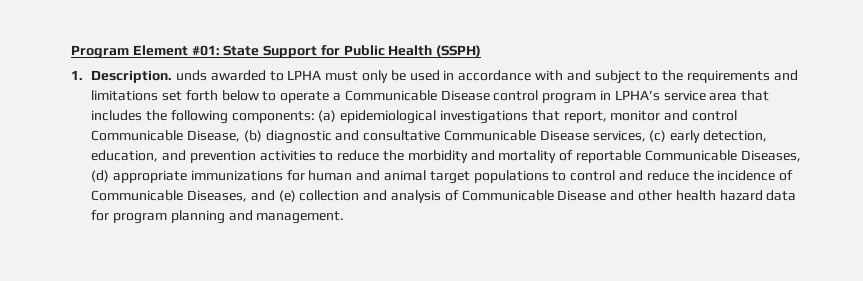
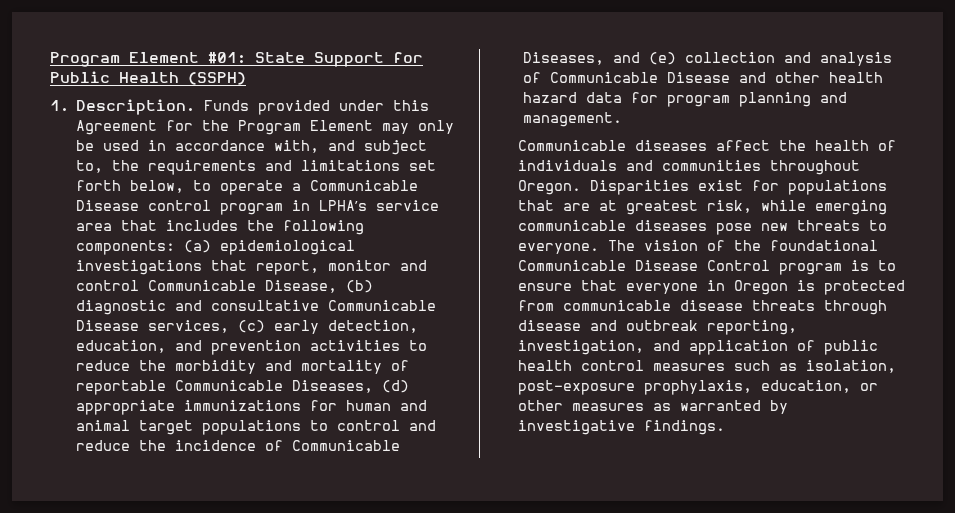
[176,70,359,81] unds awarded to LPHA must -> [204,100,430,115] [76,120,410,135] Funds provided under this Agreement for the Program Element may
[534,70,563,81] with -> [274,140,320,153] with,
[644,71,659,81] to -> [76,160,104,173] to,
[221,90,259,101] below -> [130,180,185,193] below,
(345, 217) none -> [518,140,897,151] [518,160,861,175] [518,180,888,195] [518,200,888,215] [518,220,888,235] [518,240,879,254] [518,260,897,275] [518,280,906,295] [518,300,888,315] [518,320,798,335] [518,340,879,355] [518,360,897,373] [518,380,879,395] [518,400,789,414] [518,420,726,435] // Communicable diseases affect the health of individuals and communities throughout Oregon. Disparities exist for populations that are at greatest risk, while emerging communicable diseases pose new threats to everyone. The vision of the foundational Communicable Disease Control program is to ensure that everyone in Oregon is protected from communicable disease threats through disease and outbreak reporting, investigation, and application of public health control measures such as isolation, post-exposure prophylaxis, education, or other measures as warranted by investigative findings.

